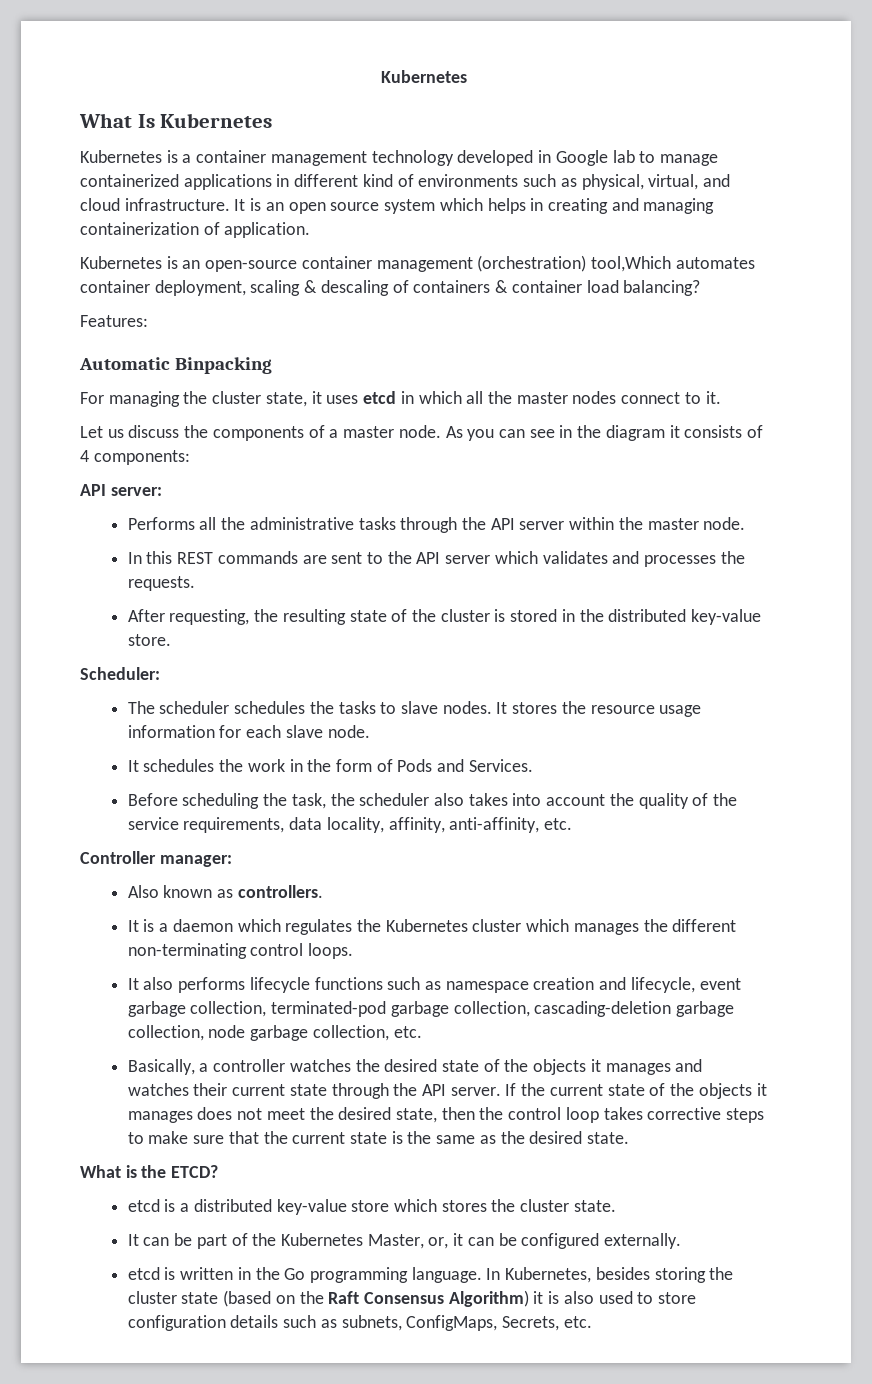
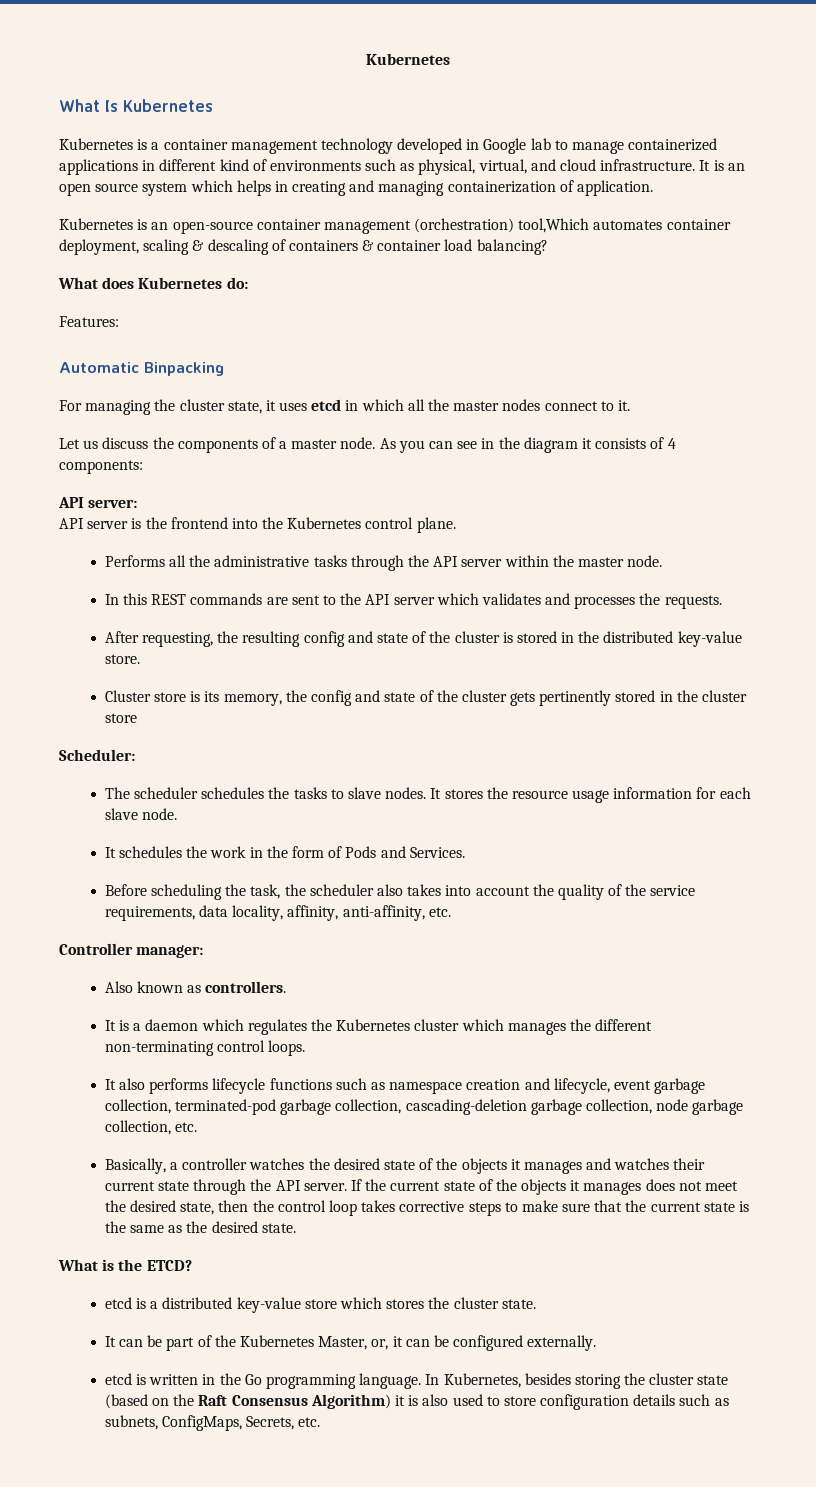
(701, 288) none -> [58,277,248,289] // What does Kubernetes do:
(162, 491) none -> [59,517,456,533] // API server is the frontend into the Kubernetes control plane.
(346, 617) none -> [303,631,373,647] config and
(171, 640) none -> [104,690,748,706] [104,713,137,723] // Cluster store is its memory, the config and state of the cluster gets pertinently stored in the cluster store

